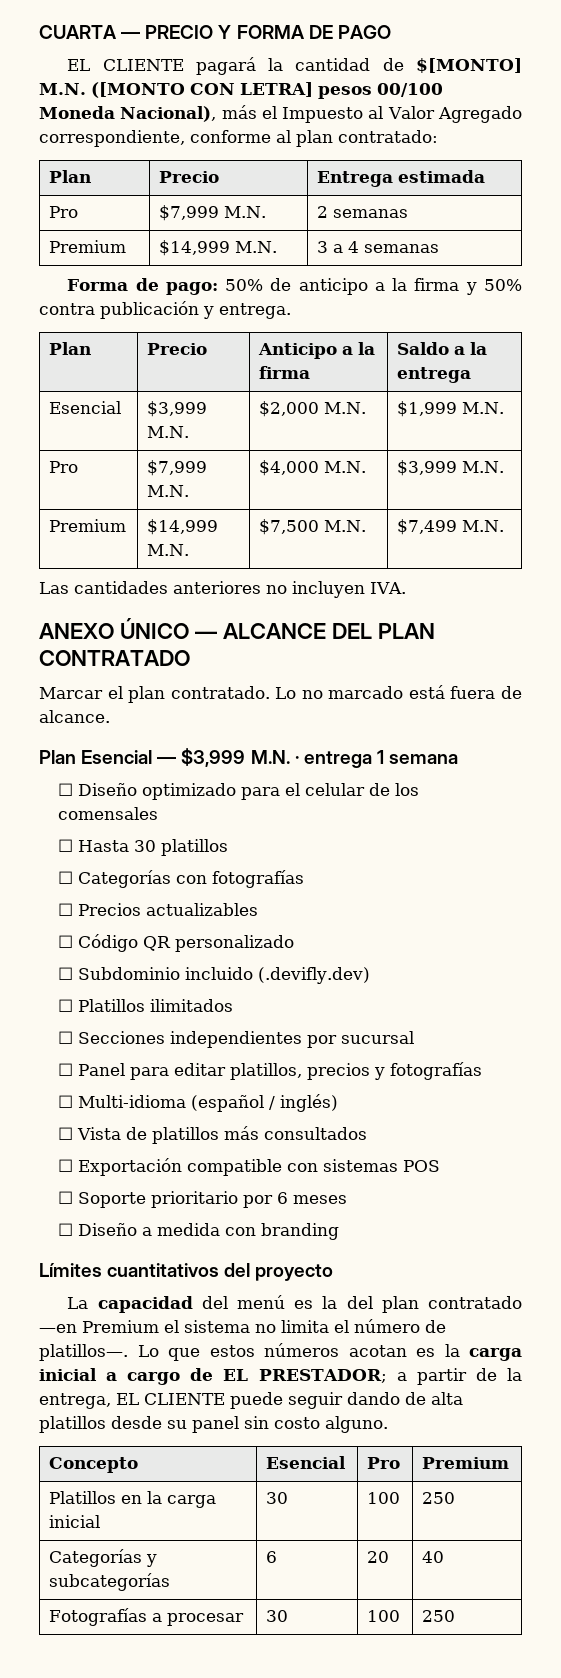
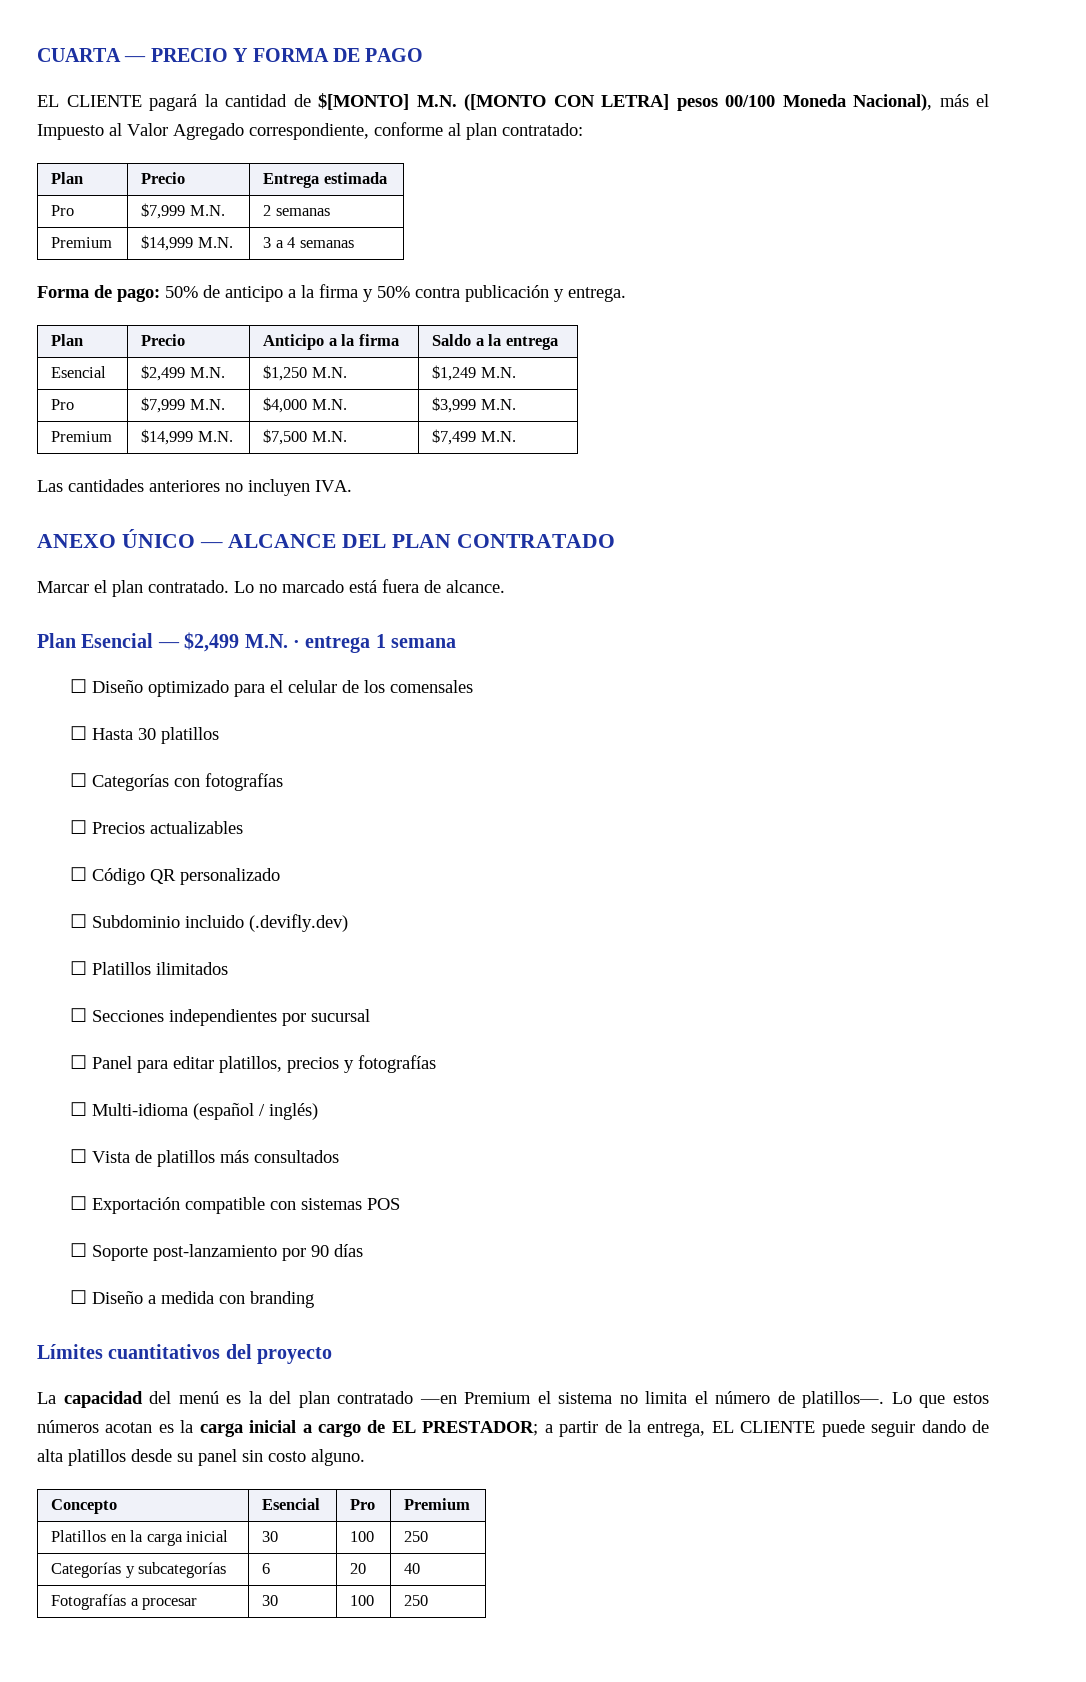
[147,401,208,417] [147,426,190,438] [259,401,367,417] [397,401,458,417] $3,999 M.N. | $2,000 M.N. | $1,999 -> [141,365,225,381] [263,365,347,381] [432,365,477,381] $2,499 M.N. | $1,250 M.N. | $1,249
[181,748,246,767] $3,999 -> [184,632,240,652] $2,499
[151,1191,348,1208] prioritario por 6 meses -> [153,1244,364,1261] post-lanzamiento por 90 días

